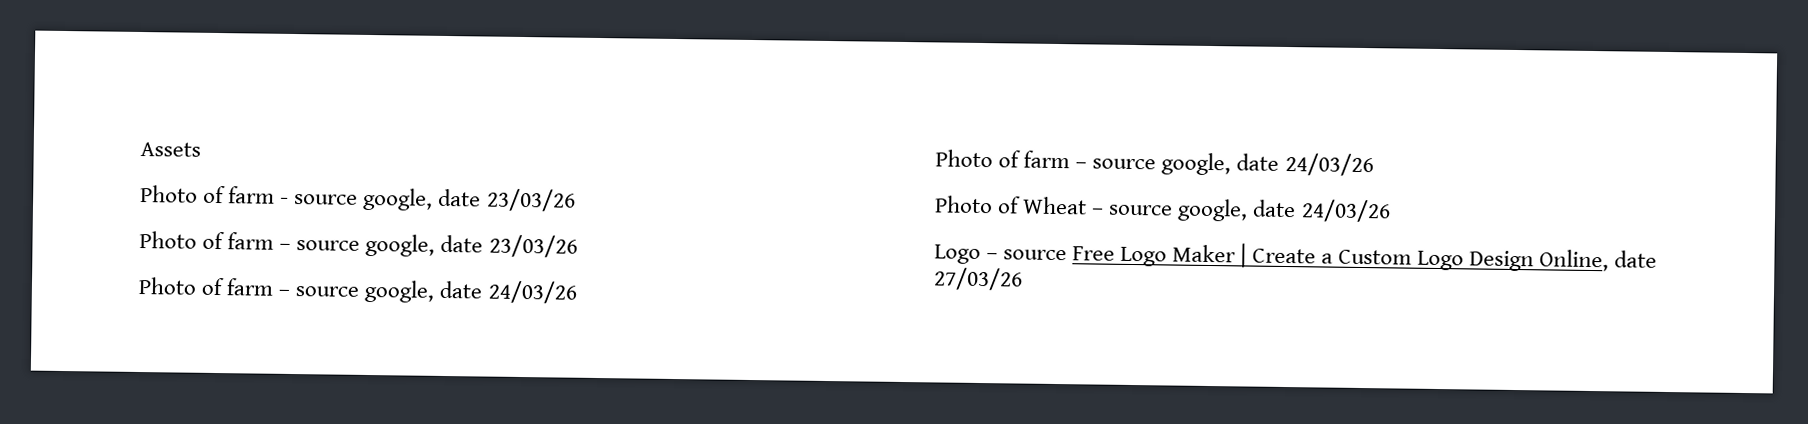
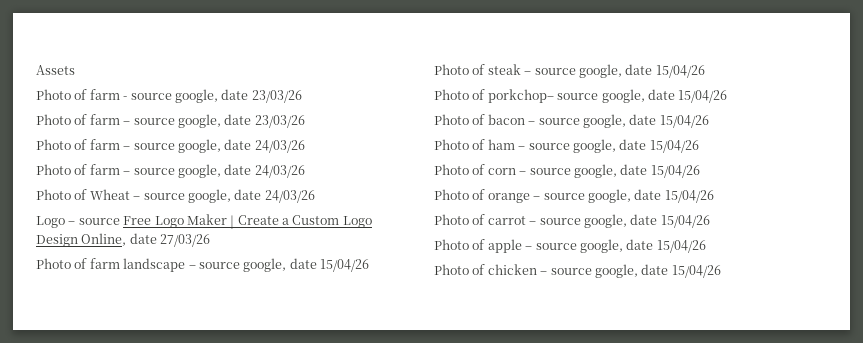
(1023, 279) none -> [36,258,369,272] [434,64,705,78] [434,89,728,103] [434,114,709,128] [434,139,699,153] [434,164,700,178] [434,189,714,203] [434,214,710,228] [434,239,706,253] [434,264,721,278] // Photo of farm landscape – source google, date 15/04/26 // Photo of steak – source google, date 15/04/26 // Photo of porkchop– source google, date 15/04/26 // Photo of bacon – source google, date 15/04/26 // Photo of ham – source google, date 15/04/26 // Photo of corn – source google, date 15/04/26 // Photo of orange – source google, date 15/04/26 // Photo of carrot – source google, date 15/04/26 // Photo of apple – source google, date 15/04/26 // Photo of chicken – source google, date 15/04/26

